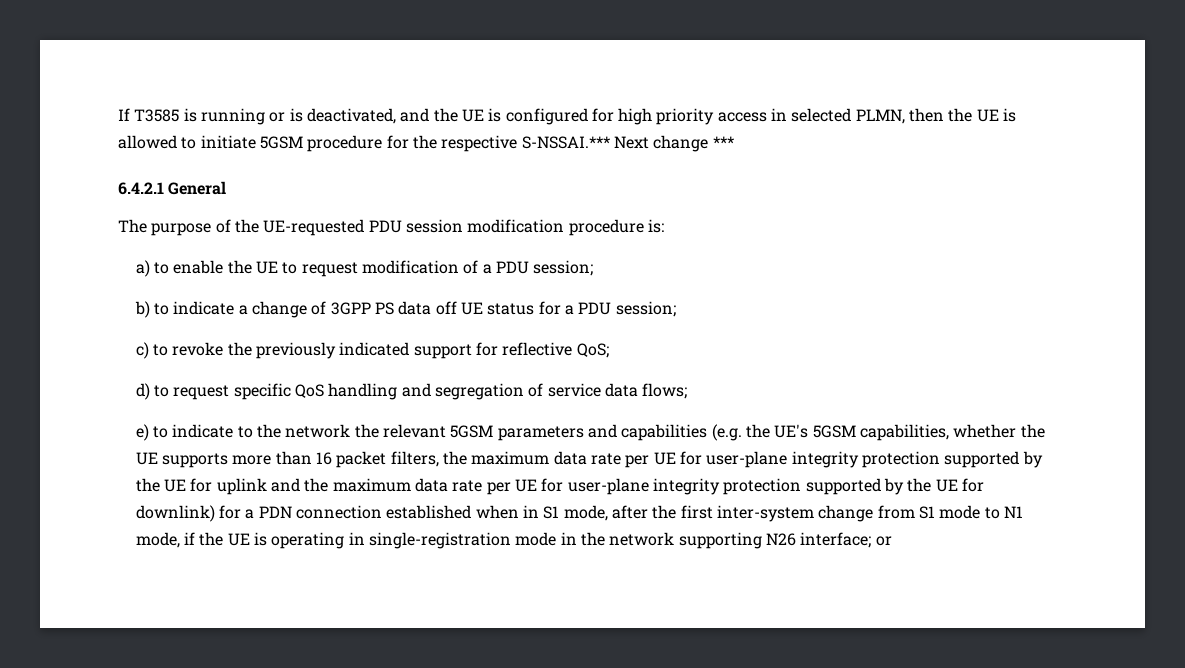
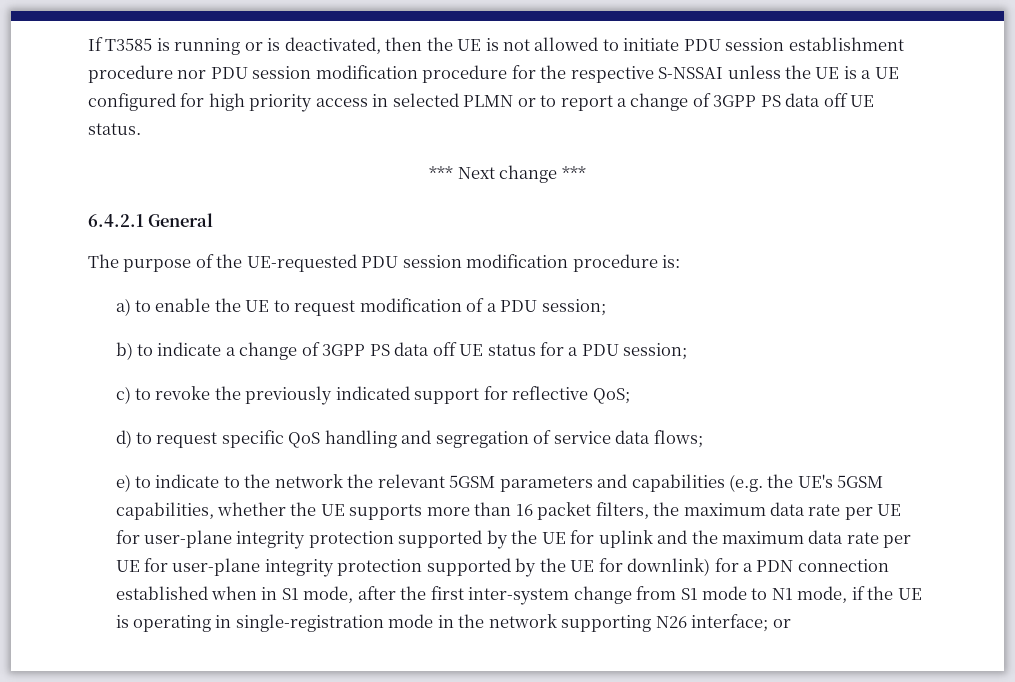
[400,108,502,122] and the UE is -> [385,37,904,51] [88,65,899,83] then the UE is not allowed to initiate PDU session establishment procedure nor PDU session modification procedure for the respective S-NSSAI unless the UE is a UE
[855,108,1017,124] [118,135,610,152] PLMN, then the UE is allowed to initiate 5GSM procedure for the respective S-NSSAI.*** -> [463,93,875,111] [88,123,141,135] [429,166,454,179] PLMN or to report a change of 3GPP PS data off UE status. // ***

